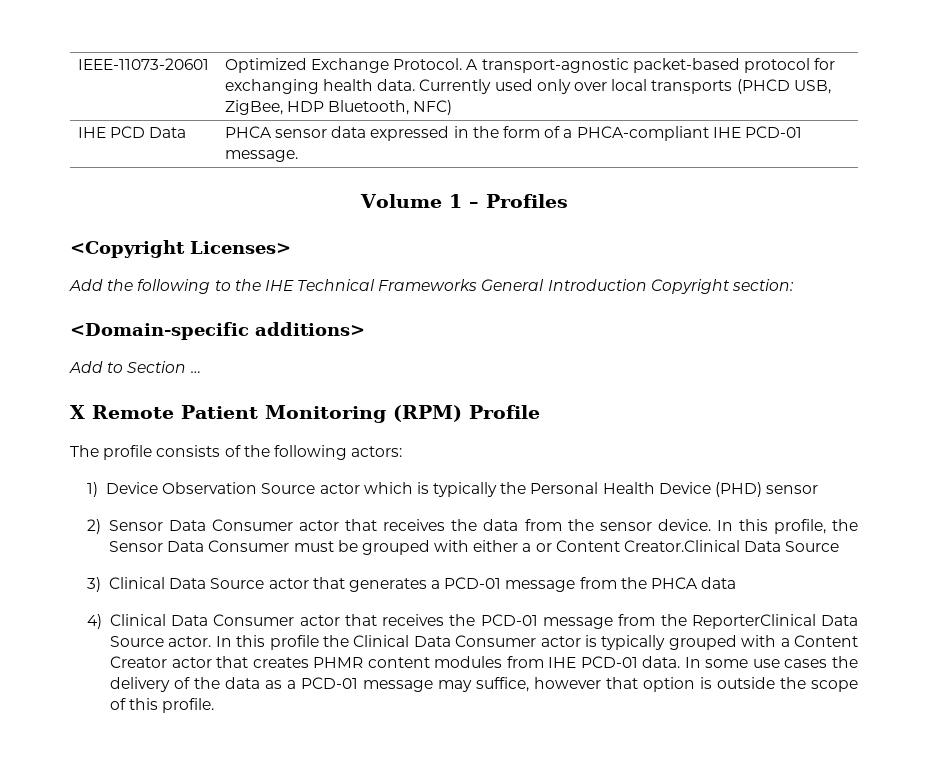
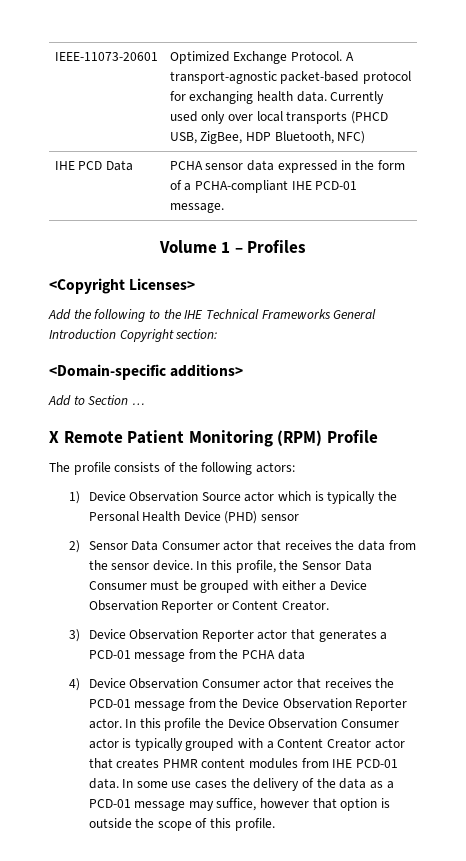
[224,126,272,138] PHCA -> [169,161,203,170] PCHA
[576,126,709,141] PHCA-compliant -> [194,180,288,193] PCHA-compliant
[535,540,840,552] [87,577,265,592] or Content Creator.Clinical Data Source // 3) Clinical Data Source -> [330,580,368,590] [88,600,330,613] [68,629,254,642] Device Observation Reporter or Content Creator. // 3) Device Observation Reporter
[651,577,699,589] PHCA -> [242,650,276,659] PCHA
[109,614,209,626] Clinical Data -> [88,678,199,689] Device Observation
[691,614,858,629] [109,636,164,647] ReporterClinical Data Source -> [242,698,408,711] Device Observation Reporter
[353,635,451,647] Clinical Data -> [227,718,338,729] Device Observation

